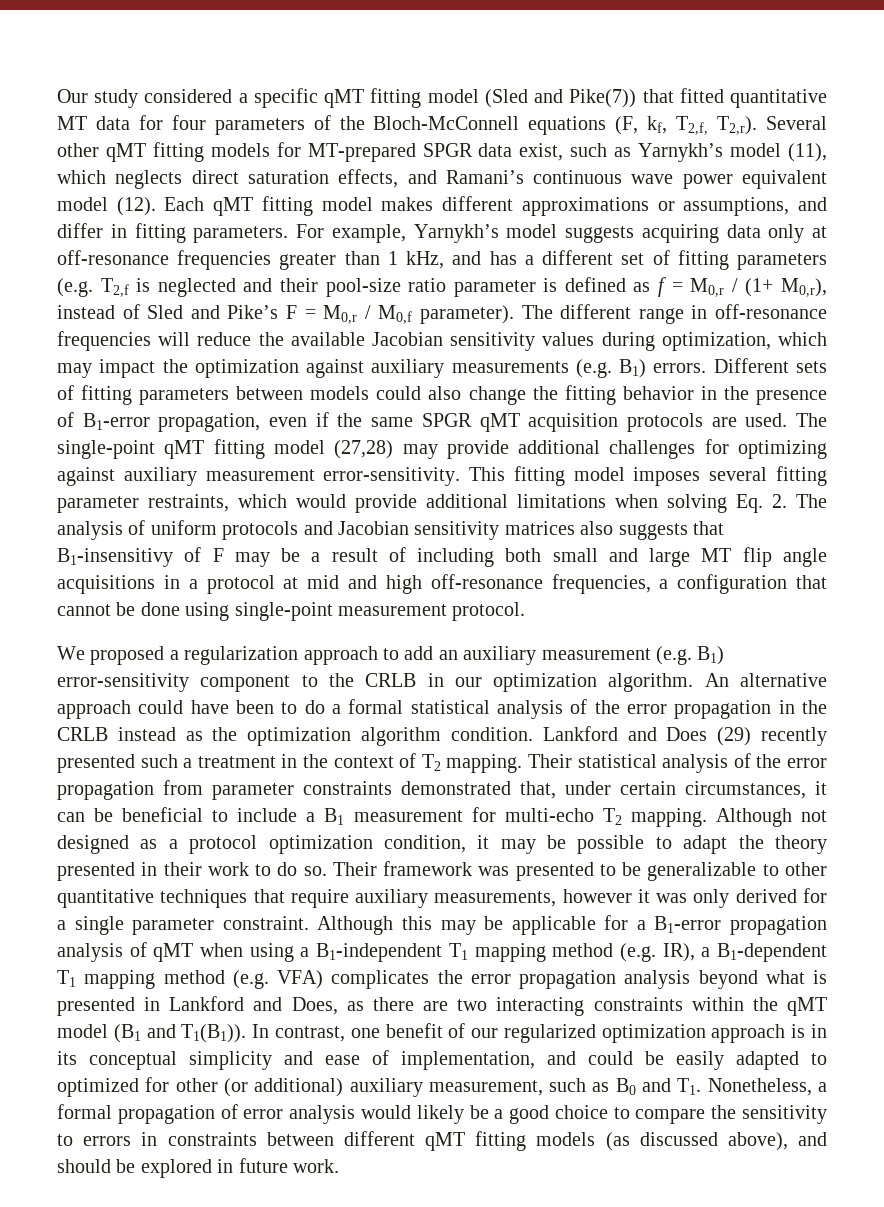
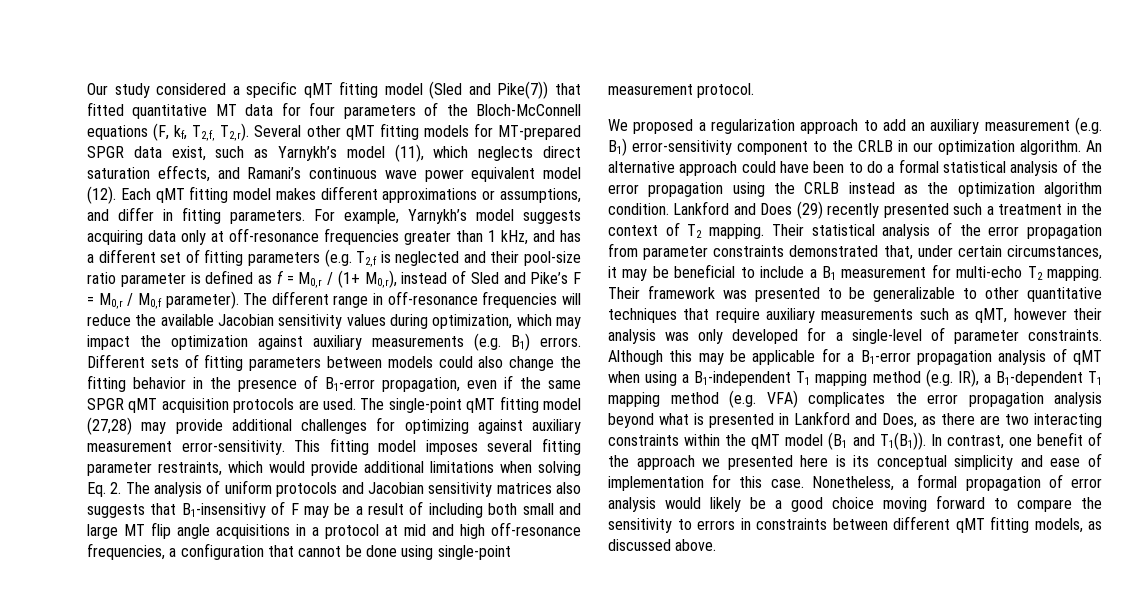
[778,700,795,714] in -> [732,182,765,197] using
[57,812,85,822] can -> [622,269,648,281] may
[715,808,828,827] [57,835,827,854] [57,862,327,881] Although not designed as a protocol optimization condition, it may be possible to adapt the theory presented in their work to do so. -> (1102, 273) none
[434,889,650,907] measurements, however it -> [821,308,1102,323] [608,329,656,344] measurements such as qMT, however their analysis
[735,888,827,903] [57,916,309,935] derived for a single parameter constraint. -> [732,327,1102,344] developed for a single-level of parameter constraints.
[471,1024,828,1043] our regularized optimization approach is in -> [608,455,846,470] the approach we presented here is
[401,1051,827,1070] [57,1077,702,1097] implementation, and could be easily adapted to optimized for other (or additional) auxiliary measurement, such as B0 and T1. -> [608,474,804,491] implementation for this case.
(608, 1112) none -> [883,495,985,512] moving forward
[536,1132,827,1151] [57,1158,339,1178] models (as discussed above), and should be explored in future work. -> [1034,518,1102,533] [608,539,717,551] models, as discussed above.

